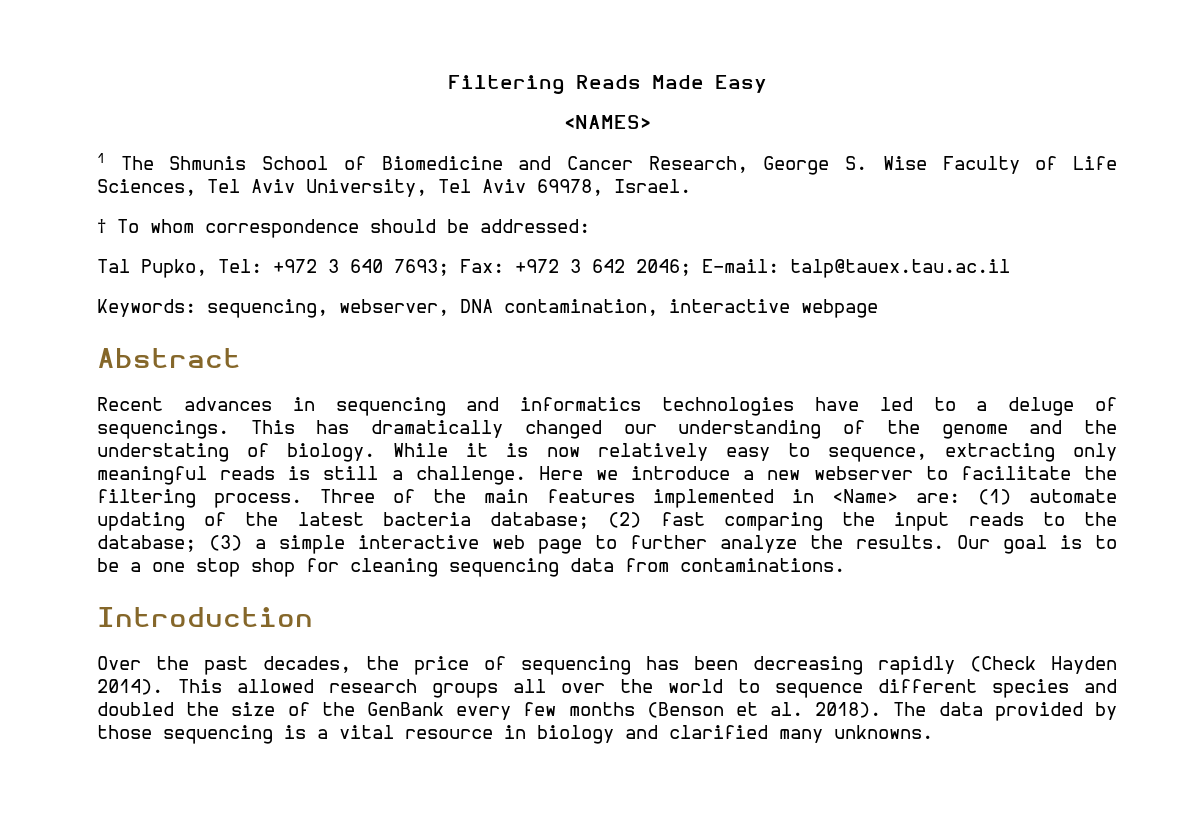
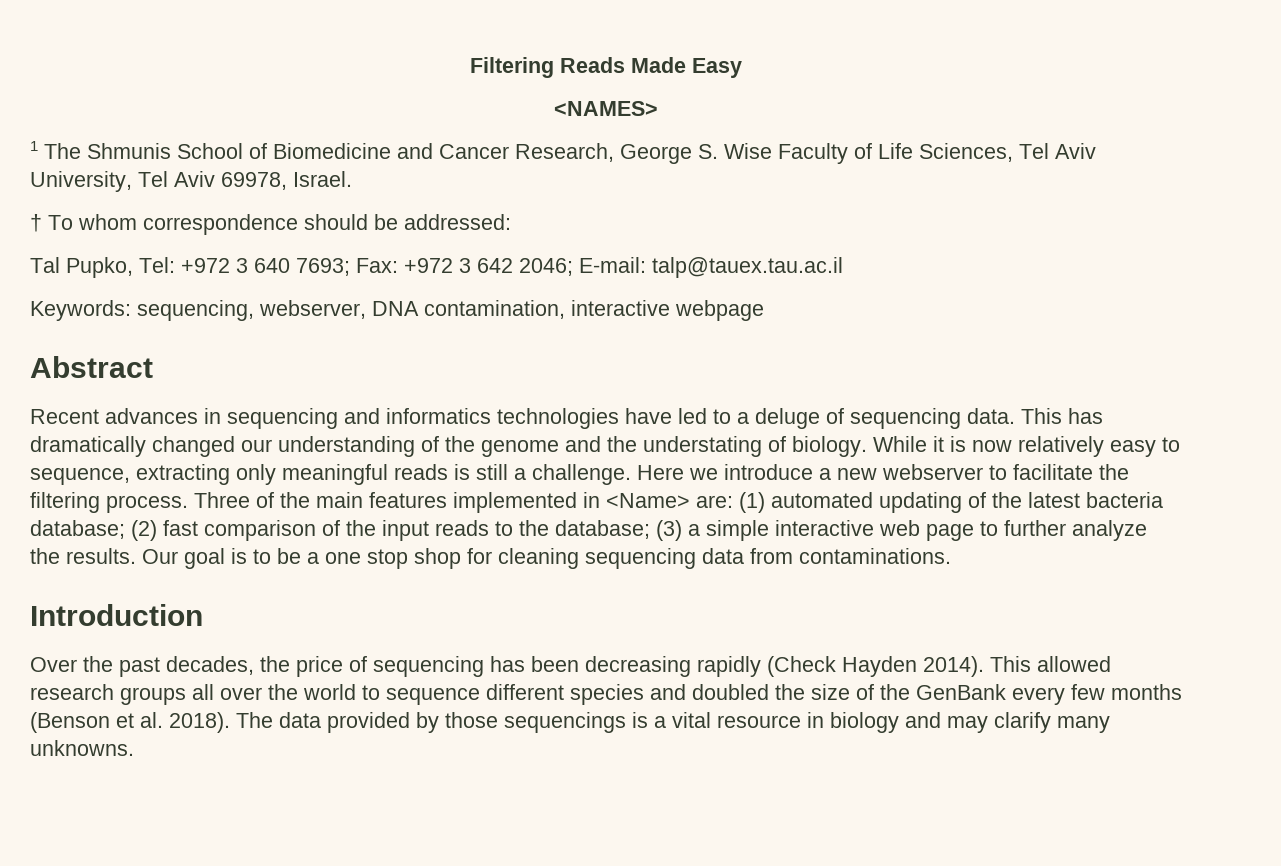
[97,420,229,439] sequencings. -> [850,408,1015,429] sequencing data.
[1029,489,1117,503] automate -> [771,492,873,508] automated
[723,512,823,531] comparing -> [204,520,340,541] comparison of
[163,725,273,744] sequencing -> [504,712,626,733] sequencings
[669,725,768,739] clarified -> [947,712,1051,733] may clarify

